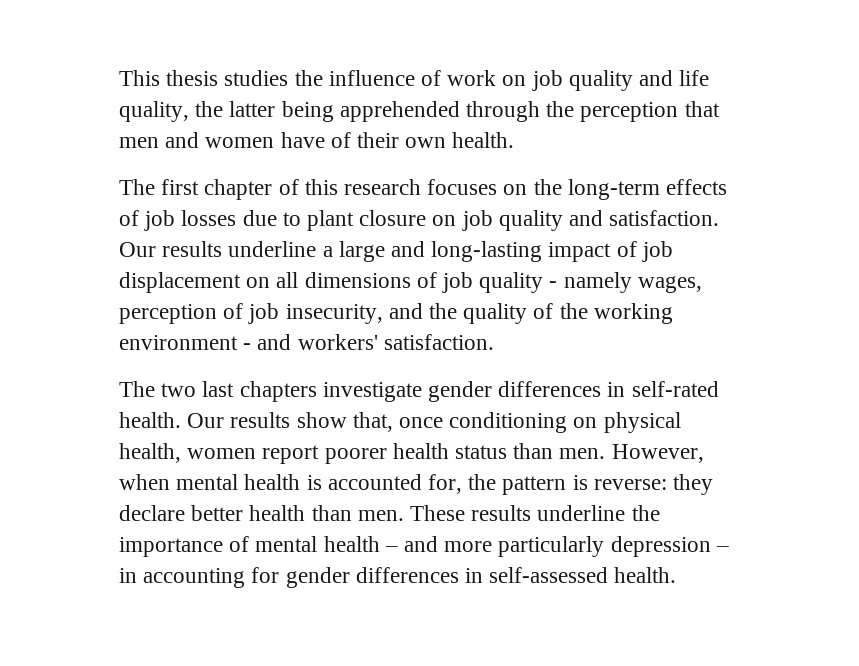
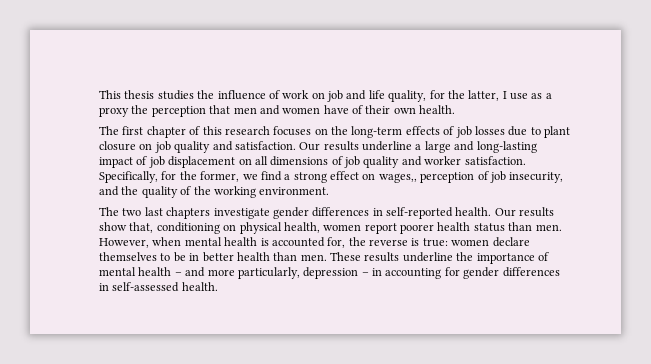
[568,70,633,91] quality -> (343, 96) none
[195,101,541,122] the latter being apprehended through -> [429,90,552,101] [99,107,129,117] for the latter, I use as a proxy
[549,272,702,293] - namely wages, -> [401,156,526,166] [99,171,417,183] and worker satisfaction. Specifically, for the former, we find a strong effect on wages,,
[119,334,494,350] environment - and workers' satisfaction. -> [259,187,330,195] environment.
[631,381,719,397] self-rated -> [386,207,453,219] self-reported
[399,417,444,428] once -> (154, 227) none
[502,474,714,495] [119,505,185,521] pattern is reverse: they declare -> [369,237,530,247] [99,252,200,262] reverse is true: women declare themselves to be in
[498,536,605,557] particularly -> [237,267,300,279] particularly,

